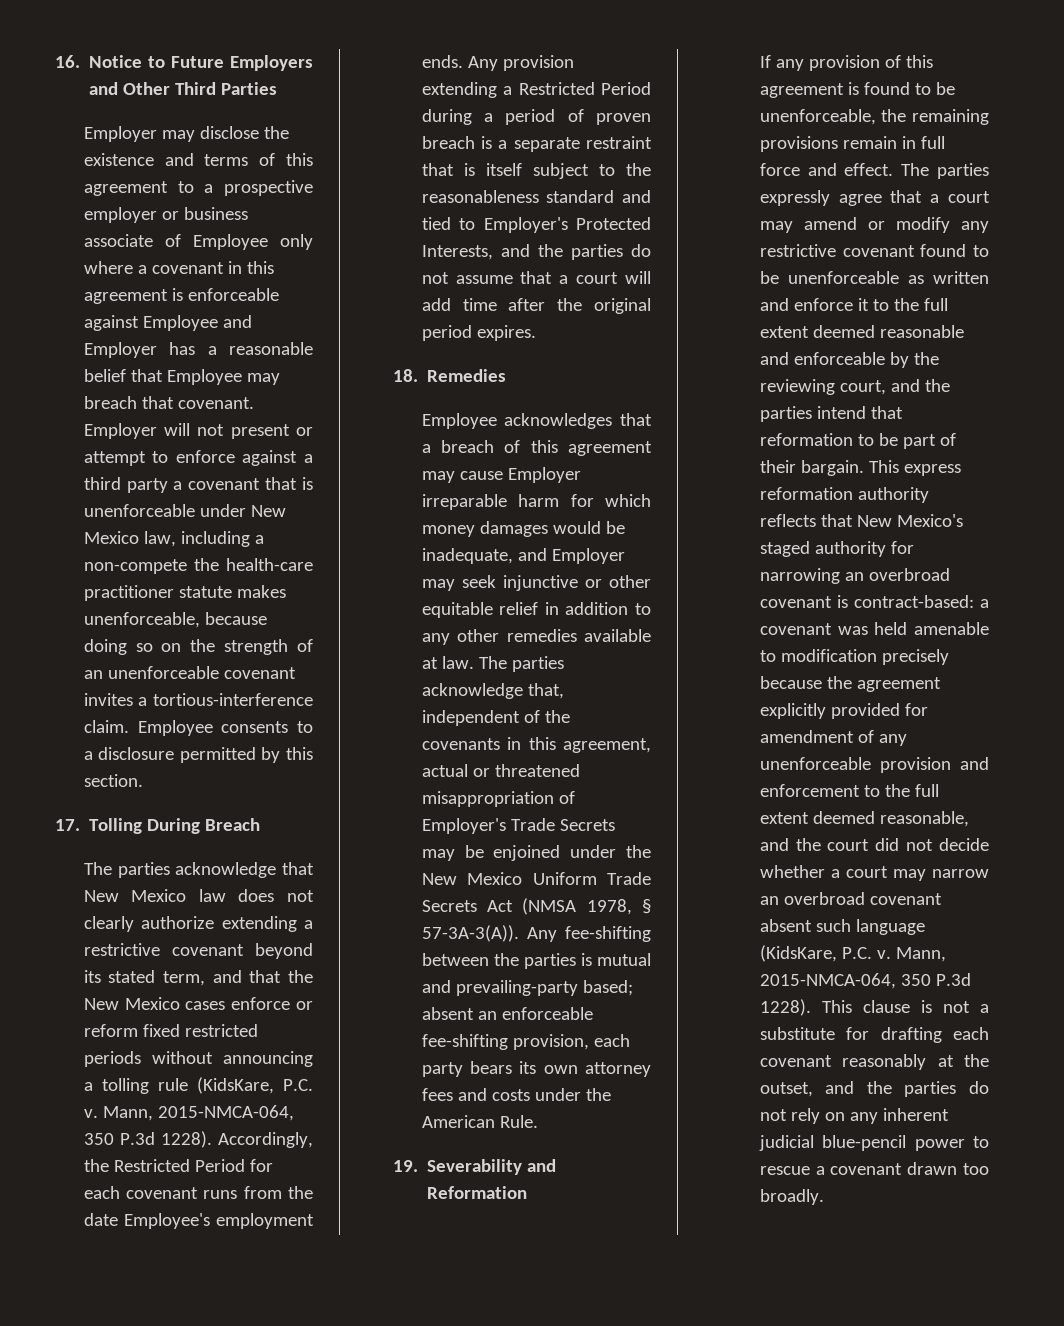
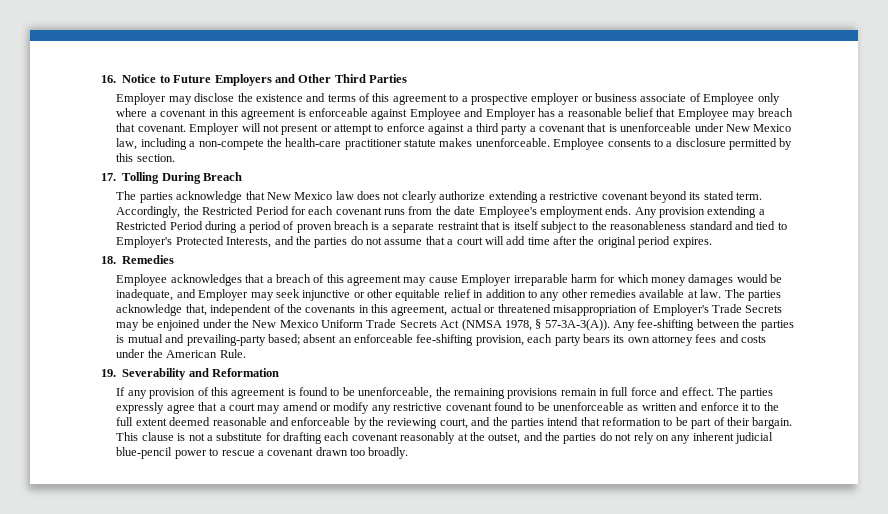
[83,612,267,628] [83,639,313,655] [83,666,296,679] [83,693,313,706] [83,720,129,733] unenforceable, because doing so on the strength of an unenforceable covenant invites a tortious-interference claim. -> [475,138,550,147] unenforceable.
[163,970,313,986] [83,997,313,1010] [83,1024,258,1037] [83,1051,313,1067] [83,1077,313,1094] [83,1105,294,1121] [83,1131,212,1148] term, and that the New Mexico cases enforce or reform fixed restricted periods without announcing a tolling rule (KidsKare, P.C. v. Mann, 2015-NMCA-064, 350 P.3d 1228). -> [736,192,763,200] term.
[903,464,961,476] [759,487,929,503] [759,514,963,527] [759,541,914,557] [759,568,950,584] [759,595,989,608] [759,622,989,635] [759,649,949,665] [759,676,941,692] [759,703,928,719] [759,730,907,746] [759,757,989,773] [759,784,939,797] [759,811,969,827] [759,838,989,851] [759,865,989,881] [759,892,942,905] [759,919,925,935] [759,945,946,962] [759,973,971,989] [759,999,852,1016] express reformation authority reflects that New Mexico's staged authority for narrowing an overbroad covenant is contract-based: a covenant was held amenable to modification precisely because the agreement explicitly provided for amendment of any unenforceable provision and enforcement to the full extent deemed reasonable, and the court did not decide whether a court may narrow an overbroad covenant absent such language (KidsKare, P.C. v. Mann, 2015-NMCA-064, 350 P.3d 1228). This -> (139, 436) none

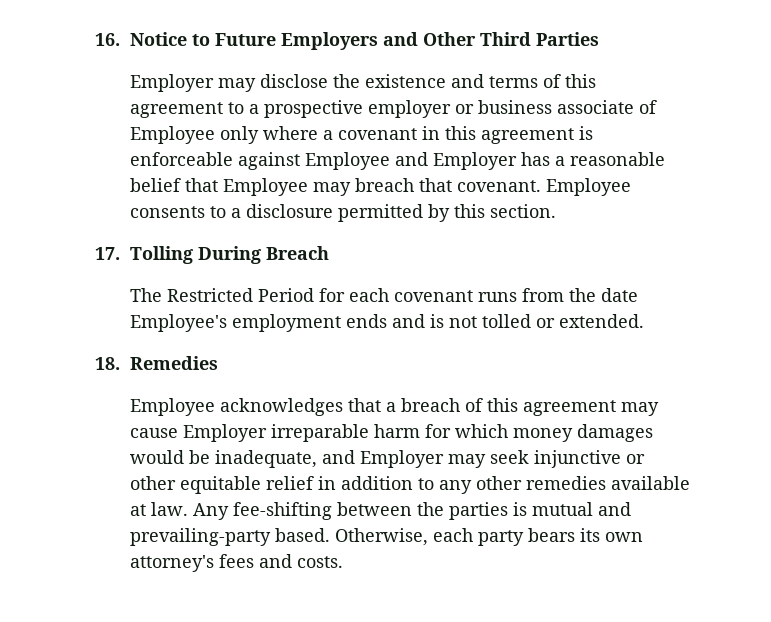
[189,123,792,135] [116,138,550,150] Employer will not present or attempt to enforce against a third party a covenant that is unenforceable under New Mexico law, including a non-compete the health-care practitioner statute makes unenforceable. -> (541, 186) none
[139,191,763,203] [116,206,199,218] parties acknowledge that New Mexico law does not clearly authorize extending a restrictive covenant beyond its stated term. Accordingly, the -> (162, 295) none
[605,206,765,218] [116,221,787,233] [116,236,712,248] ends. Any provision extending a Restricted Period during a period of proven breach is a separate restraint that is itself subject to the reasonableness standard and tied to Employer's Protected Interests, and the parties do not assume that a court will add time after the original period expires. -> [345,314,644,328] ends and is not tolled or extended.
[724,289,781,301] [116,304,783,316] [116,319,610,331] The parties acknowledge that, independent of the covenants in this agreement, actual or threatened misappropriation of Employer's Trade Secrets may be enjoined under the New Mexico Uniform Trade Secrets Act (NMSA 1978, § 57-3A-3(A)). -> (188, 509) none
[267,334,524,346] based; absent an enforceable fee-shifting provision, -> [274,528,428,546] based. Otherwise,
[652,335,694,346] attorney -> [129,555,214,572] attorney's
[741,335,767,343] [116,349,246,358] [101,368,280,380] [116,387,774,399] [116,402,779,414] [116,417,793,429] [116,432,774,444] [116,447,409,459] costs under the American Rule. // 19. Severability and Reformation // If any provision of this agreement is found to be unenforceable, the remaining provisions remain in full force and effect. The parties expressly agree that a court may amend or modify any restrictive covenant found to be unenforceable as written and enforce it to the full extent deemed reasonable and enforceable by the reviewing court, and the parties intend that reformation to be part of their bargain. This clause is not a substitute for drafting each covenant reasonably at the outset, and the parties do not rely on any inherent judicial blue-pencil power to rescue a covenant drawn too broadly. -> [296,556,343,568] costs.

